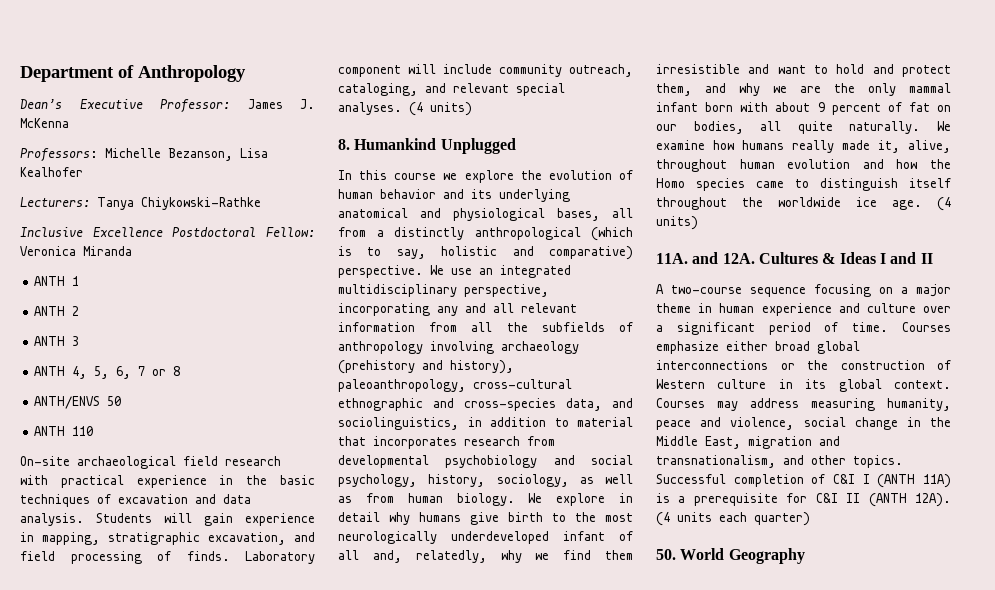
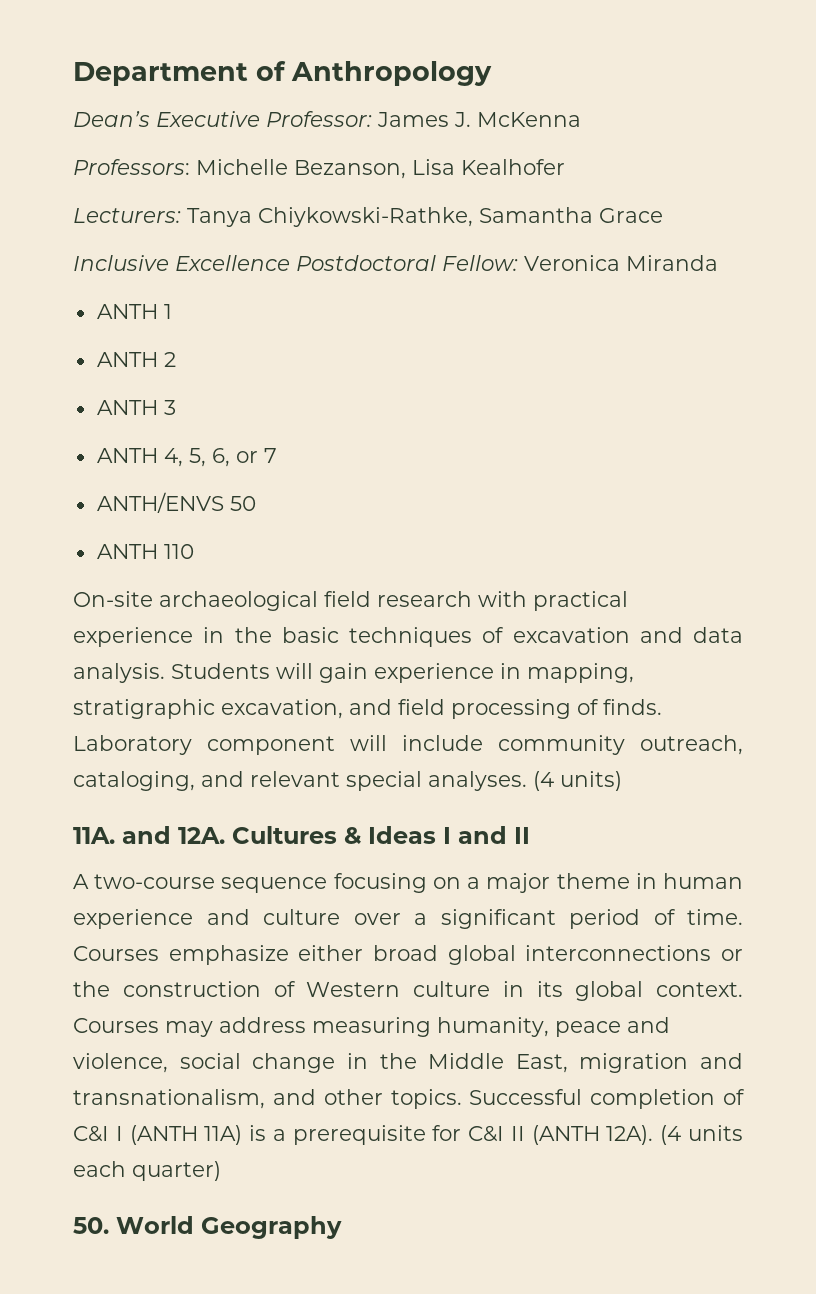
[141,197,261,210] Chiykowski-Rathke -> [258,207,663,227] Chiykowski-Rathke, Samantha Grace
(132, 372) none -> [235,451,258,463] or
[152,366,181,376] or 8 -> (277, 455) none
[338,138,516,154] [338,170,633,183] [338,189,570,202] [338,208,633,221] [338,227,633,241] [338,246,633,260] [338,265,571,278] [338,284,549,297] [338,303,577,316] [338,322,633,332] [338,341,579,354] [338,360,514,374] [338,379,572,392] [338,398,633,411] [338,417,633,430] [338,436,555,449] [338,455,633,468] [338,474,633,487] [338,493,633,506] [338,512,633,525] [338,531,633,544] [338,550,633,563] [656,64,951,77] [656,83,951,96] [656,102,951,115] [656,121,951,134] [656,140,951,153] [656,159,951,172] [656,178,951,191] [656,197,951,211] [656,216,698,230] // 8. Humankind Unplugged // In this course we explore the evolution of human behavior and its underlying anatomical and physiological bases, all from a distinctly anthropological (which is to say, holistic and comparative) perspective. We use an integrated multidisciplinary perspective, incorporating any and all relevant information from all the subfields of anthropology involving archaeology (prehistory and history), paleoanthropology, cross-cultural ethnographic and cross-species data, and sociolinguistics, in addition to material that incorporates research from developmental psychobiology and social psychology, history, sociology, as well as from human biology. We explore in detail why humans give birth to the most neurologically underdeveloped infant of all and, relatedly, why we find them irresistible and want to hold and protect them, and why we are the only mammal infant born with about 9 percent of fat on our bodies, all quite naturally. We examine how humans really made it, alive, throughout human evolution and how the Homo species came to distinguish itself throughout the worldwide ice age. (4 units) -> (622, 781) none

